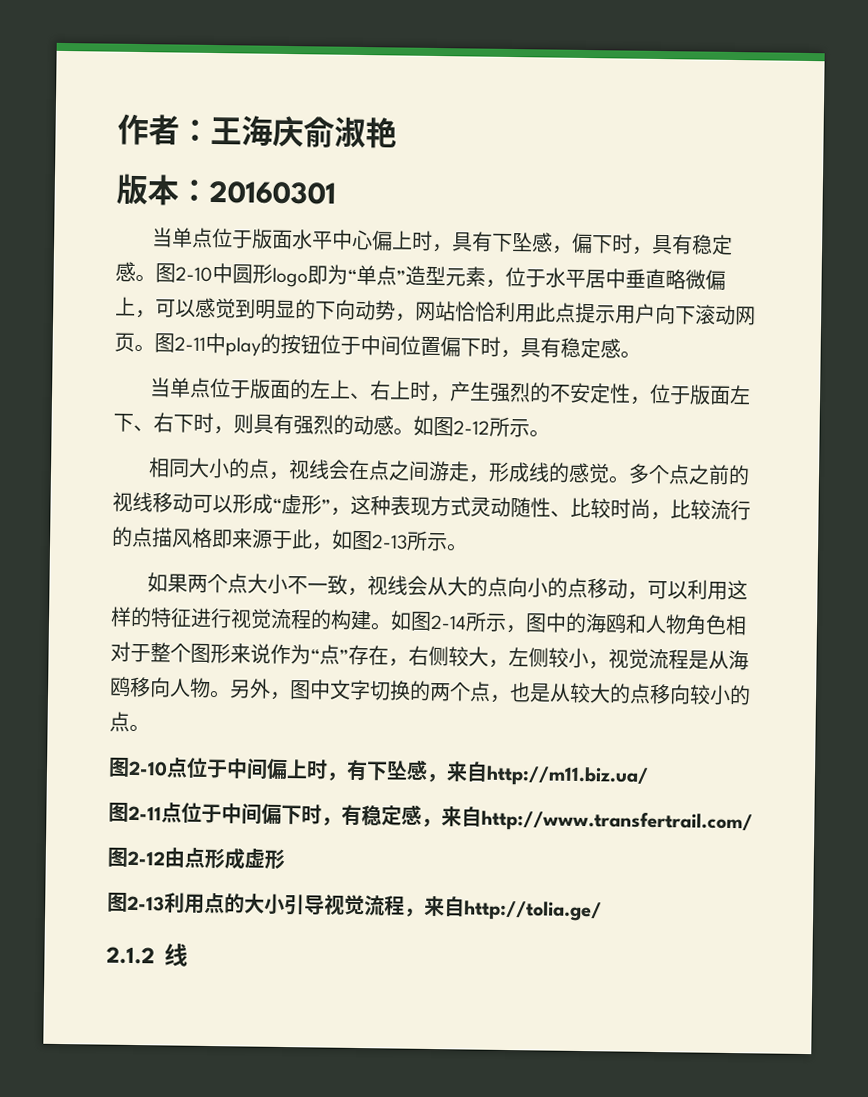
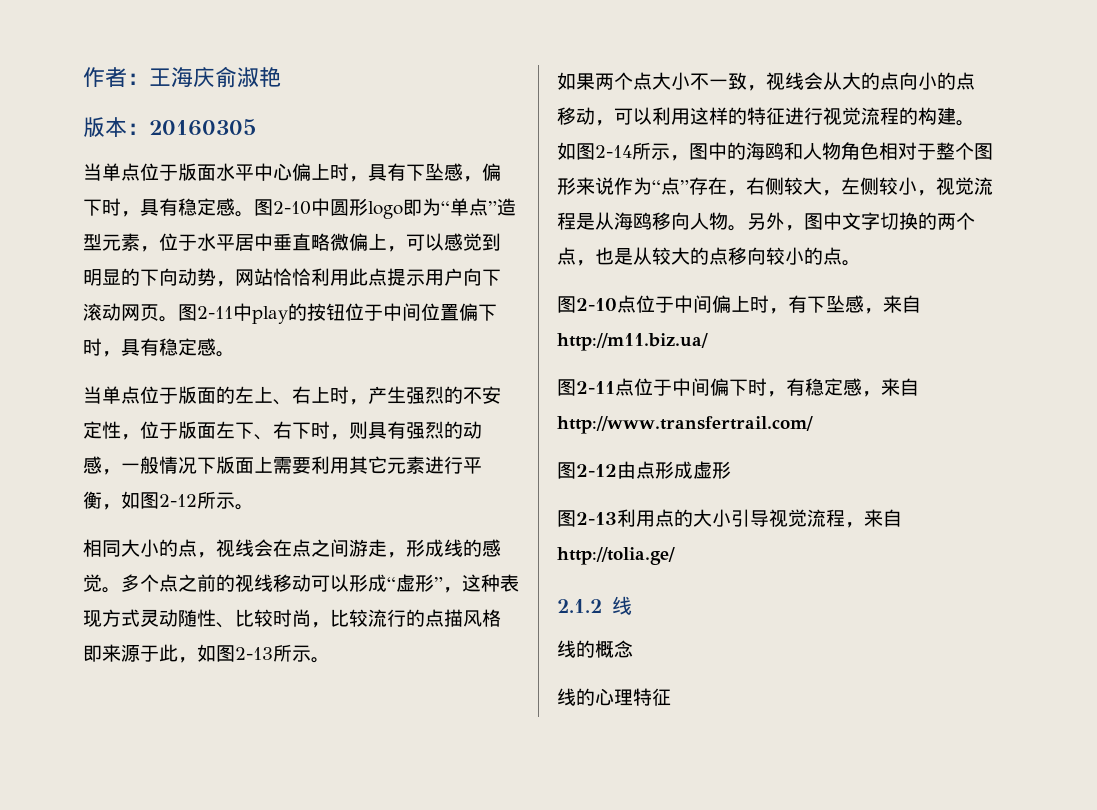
[209,180,336,205] 20160301 -> [149,119,256,136] 20160305
[393,427,414,436] 。 -> [102,456,482,475] [83,491,121,510] ，一般情况下版面上需要利用其它元素进行平衡，
(188, 955) none -> [557,640,633,658] [557,688,671,706] // 线的概念 // 线的心理特征

